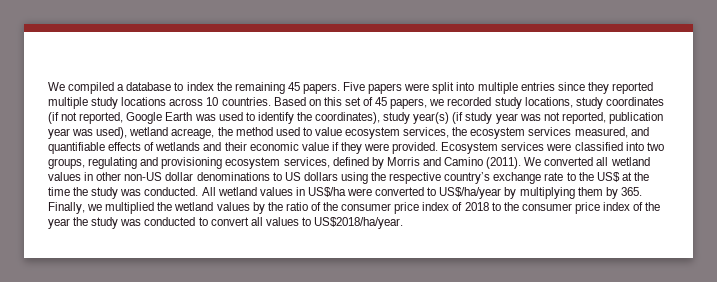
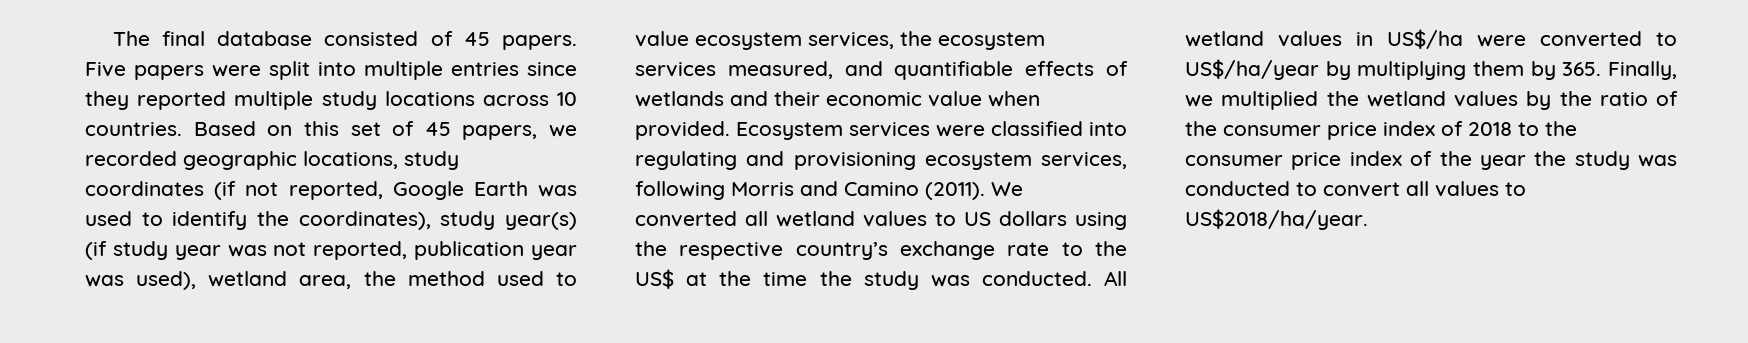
[48,82,285,94] We compiled a database to index the remaining -> [112,31,453,46] The final database consisted of
[494,97,522,109] study -> [183,151,297,170] geographic
[171,128,215,139] acreage, -> [299,275,352,289] area,
[331,142,390,154] if they were -> [988,91,1040,107] when
[646,142,664,151] [48,158,85,169] two groups, -> (1127, 129) none
[332,157,384,169] defined by -> [635,181,725,200] following
[84,172,270,181] in other non-US dollar denominations -> (927, 219) none

